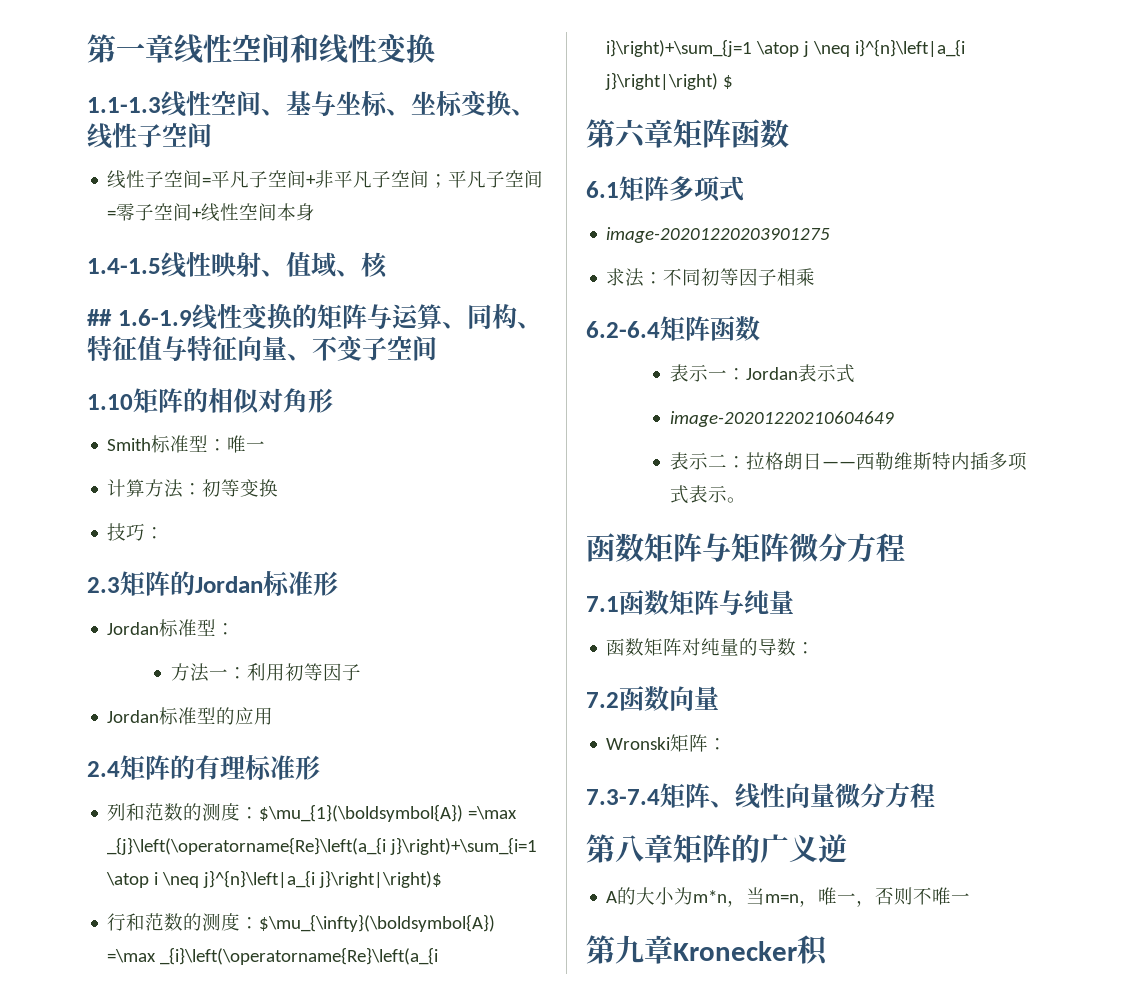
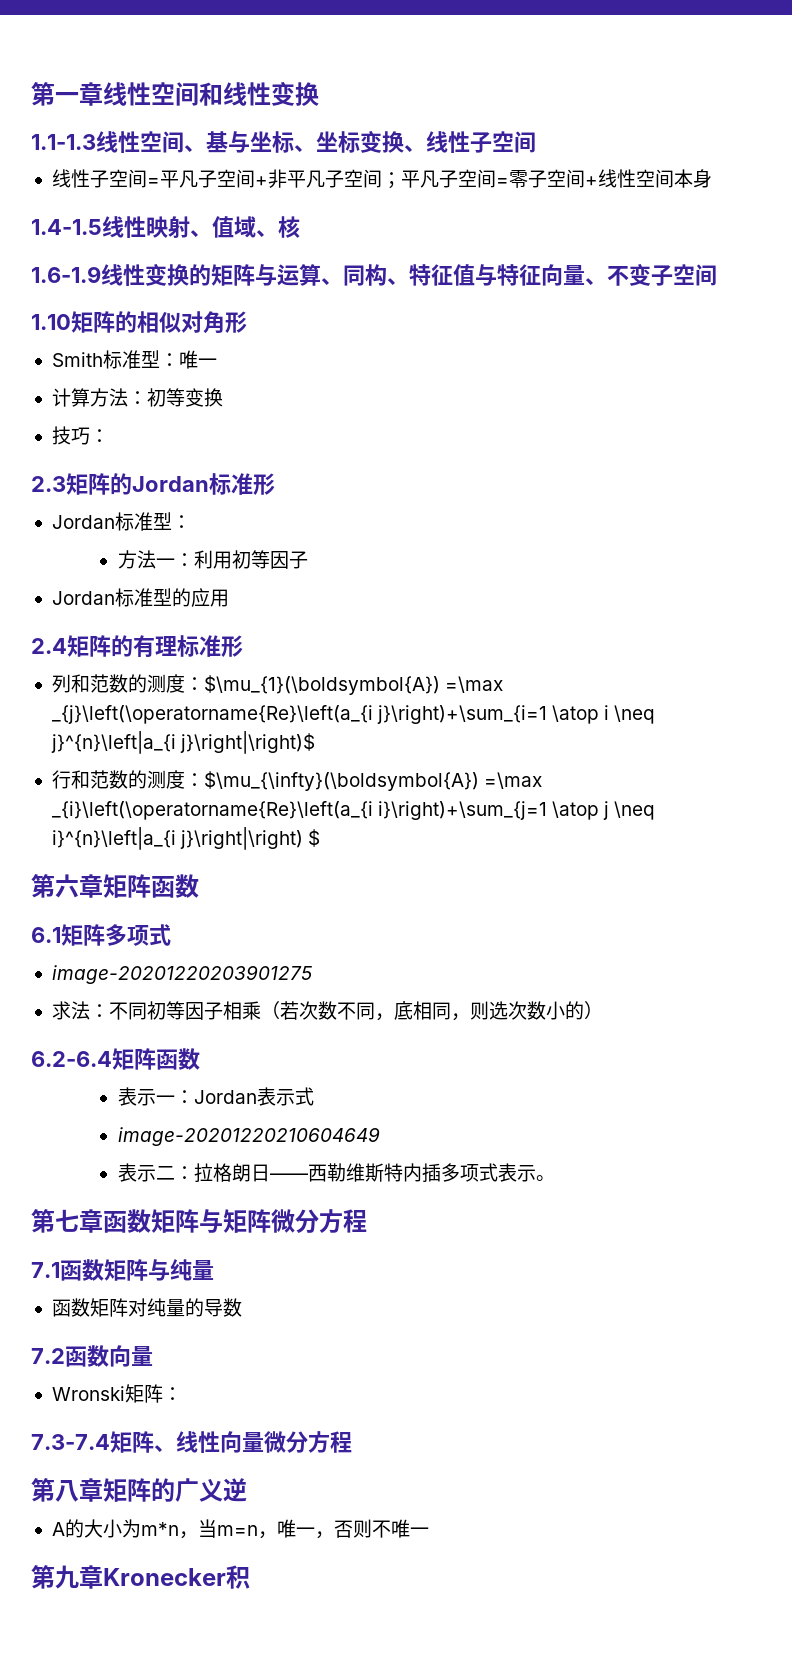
[87,309,112,326] ## -> (300, 227) none
(816, 277) none -> [260,1001,603,1021] （若次数不同，底相同，则选次数小的）
(746, 500) none -> [31,1209,103,1233] 第七章
[796,642,816,654] ： -> (242, 1307) none

